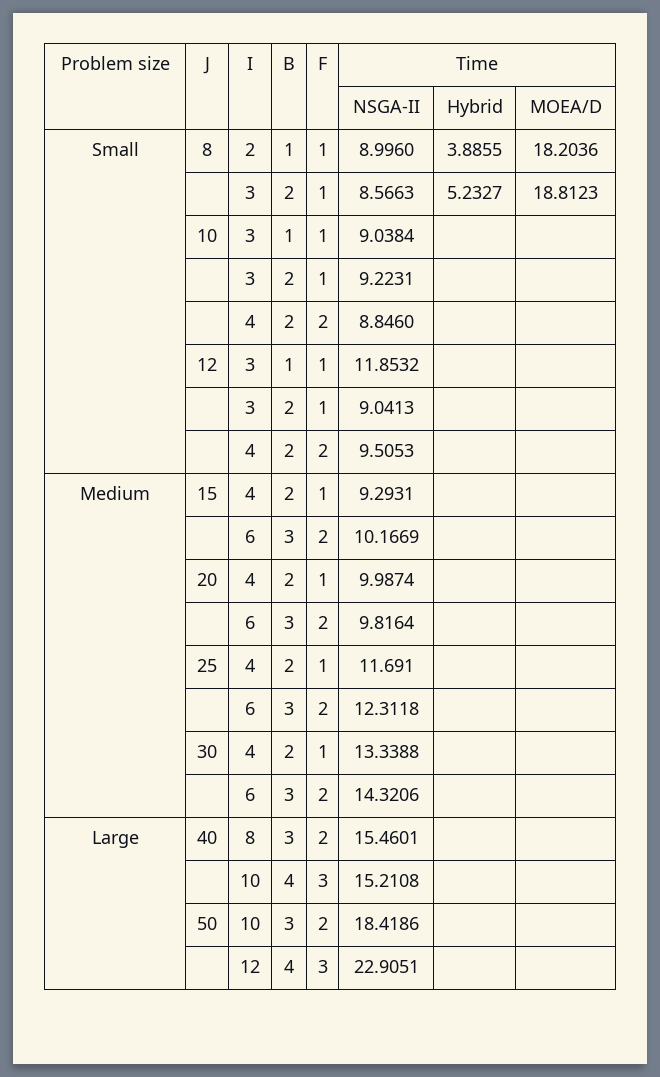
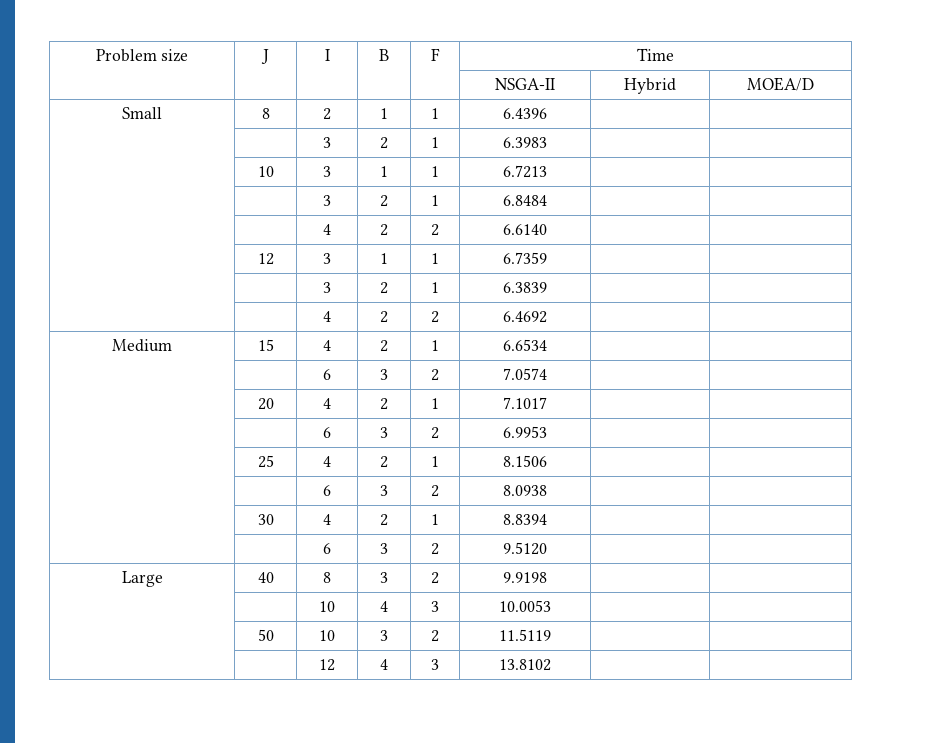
[358,143,414,156] [446,143,502,156] [533,143,598,156] [245,186,255,199] [284,186,294,199] [317,186,328,199] [358,186,414,199] [446,186,502,199] [533,186,598,199] [197,229,217,242] [245,229,255,242] [284,229,294,242] [317,229,328,242] [358,229,414,242] [245,272,255,285] [284,272,294,285] [317,272,328,285] [358,272,414,285] [245,315,255,328] [284,315,294,328] [317,315,328,328] [358,315,414,328] 8.9960 | 3.8855 | 18.2036 // | | 3 | 2 | 1 | 8.5663 | 5.2327 | 18.8123 // | 10 | 3 | 1 | 1 | 9.0384 | | // | | 3 | 2 | 1 | 9.2231 | | // | | 4 | 2 | 2 | 8.8460 -> [503,108,547,119] [323,137,331,148] [380,137,388,149] [431,137,439,148] [503,137,547,148] [257,166,274,177] [323,166,331,177] [380,166,388,177] [431,166,439,177] [503,165,547,178] [323,195,331,206] [380,195,388,207] [431,195,439,206] [503,195,547,206] [323,224,331,235] [380,224,388,236] [431,224,439,236] [503,224,547,235] 6.4396 | | // | | 3 | 2 | 1 | 6.3983 | | // | 10 | 3 | 1 | 1 | 6.7213 | | // | | 3 | 2 | 1 | 6.8484 | | // | | 4 | 2 | 2 | 6.6140
[353,358,419,371] [245,401,255,414] [284,401,294,414] [317,401,328,414] [358,401,414,414] [245,444,255,457] [284,444,294,457] [317,444,328,457] [358,444,414,457] 11.8532 | | // | | 3 | 2 | 1 | 9.0413 | | // | | 4 | 2 | 2 | 9.5053 -> [503,252,547,264] [323,282,331,293] [380,282,388,294] [431,282,439,293] [503,282,547,293] [323,311,331,322] [380,311,388,323] [431,311,439,323] [503,311,547,323] 6.7359 | | // | | 3 | 2 | 1 | 6.3839 | | // | | 4 | 2 | 2 | 6.4692
[358,487,414,500] [245,530,255,543] [284,530,294,543] [317,530,328,543] [353,530,419,543] 9.2931 | | // | | 6 | 3 | 2 | 10.1669 -> [503,339,547,351] [323,369,331,380] [380,369,388,380] [431,369,439,381] [503,368,547,380] 6.6534 | | // | | 6 | 3 | 2 | 7.0574
[358,573,414,586] [245,616,255,629] [284,616,294,629] [317,616,328,629] [358,616,414,629] 9.9874 | | // | | 6 | 3 | 2 | 9.8164 -> [503,397,547,409] [323,427,331,438] [380,427,388,438] [431,427,439,439] [503,426,547,438] 7.1017 | | // | | 6 | 3 | 2 | 6.9953
[358,659,414,672] [245,702,255,715] [284,702,294,715] [317,702,328,715] [353,702,419,715] 11.691 | | // | | 6 | 3 | 2 | 12.3118 -> [503,455,547,467] [323,485,331,496] [380,485,388,496] [431,485,439,497] [503,485,547,496] 8.1506 | | // | | 6 | 3 | 2 | 8.0938
[353,745,419,758] [245,788,255,801] [284,788,294,801] [317,788,328,801] [353,788,419,801] 13.3388 | | // | | 6 | 3 | 2 | 14.3206 -> [503,514,547,525] [323,543,331,554] [380,543,388,554] [431,543,439,555] [503,542,547,555] 8.8394 | | // | | 6 | 3 | 2 | 9.5120
[353,831,419,844] 15.4601 -> [503,572,547,583] 9.9198
[353,874,419,887] 15.2108 -> [499,600,551,612] 10.0053
[353,917,419,930] 18.4186 -> [499,629,551,641] 11.5119
[353,960,419,973] 22.9051 -> [499,659,551,671] 13.8102

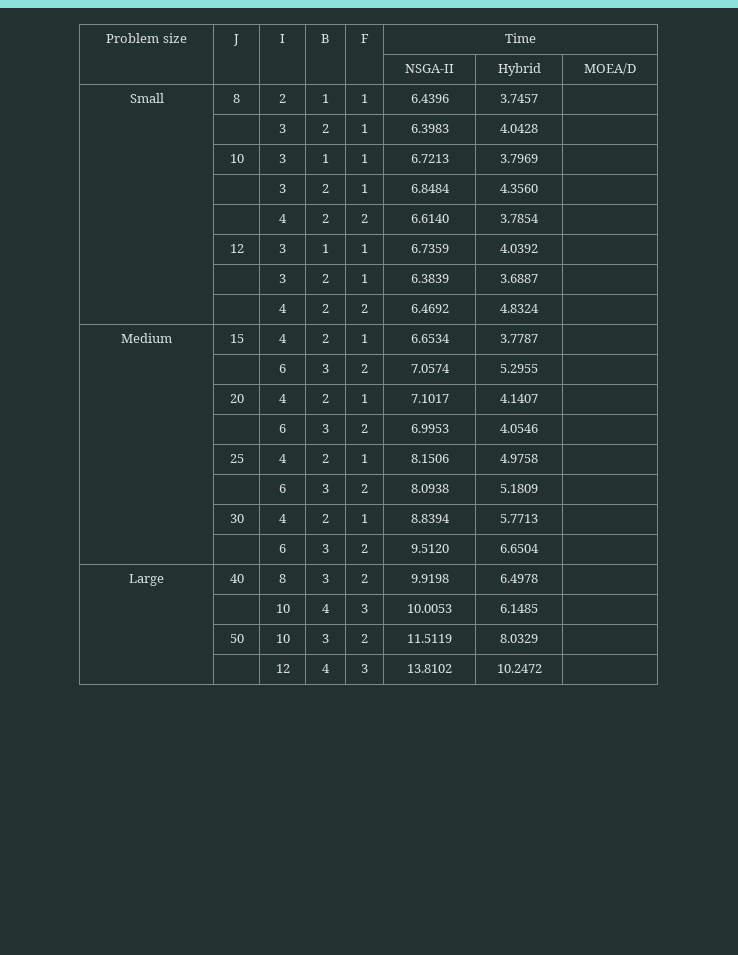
(547, 113) none -> [500,94,538,103] 3.7457
(547, 142) none -> [500,124,538,133] 4.0428
(547, 171) none -> [500,154,538,163] 3.7969
(547, 200) none -> [500,184,538,193] 4.3560
(547, 229) none -> [500,214,539,223] 3.7854
(547, 258) none -> [500,244,538,253] 4.0392
(547, 287) none -> [500,274,538,283] 3.6887
(547, 317) none -> [500,304,539,313] 4.8324
(547, 345) none -> [500,334,538,343] 3.7787
(547, 374) none -> [500,364,538,373] 5.2955
(547, 403) none -> [500,394,538,403] 4.1407
(547, 432) none -> [500,424,538,433] 4.0546
(547, 461) none -> [500,454,538,463] 4.9758
(547, 490) none -> [500,484,538,493] 5.1809
(547, 519) none -> [500,514,538,523] 5.7713
(547, 548) none -> [500,544,539,553] 6.6504
(547, 577) none -> [500,574,538,583] 6.4978
(551, 606) none -> [500,604,538,613] 6.1485
(551, 635) none -> [500,634,538,643] 8.0329
(551, 665) none -> [496,664,542,673] 10.2472

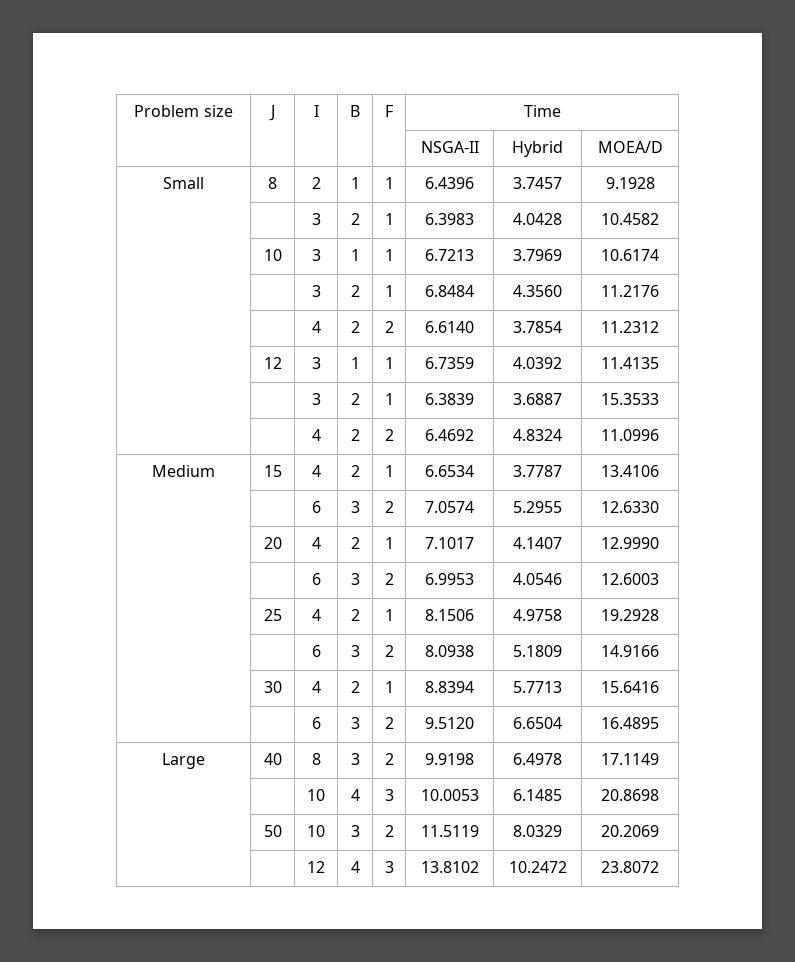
(538, 98) none -> [605,177,655,189] 9.1928
(538, 128) none -> [601,213,659,225] 10.4582
(538, 158) none -> [601,249,659,261] 10.6174
(538, 188) none -> [601,285,659,297] 11.2176
(539, 218) none -> [601,321,659,333] 11.2312
(538, 248) none -> [601,357,659,369] 11.4135
(538, 278) none -> [601,393,659,405] 15.3533
(539, 308) none -> [601,429,659,441] 11.0996
(538, 338) none -> [601,465,659,477] 13.4106
(538, 368) none -> [601,501,659,513] 12.6330
(538, 398) none -> [601,537,659,549] 12.9990
(538, 428) none -> [601,573,659,585] 12.6003
(538, 458) none -> [601,609,659,621] 19.2928
(538, 488) none -> [601,645,659,657] 14.9166
(538, 518) none -> [601,681,659,693] 15.6416
(539, 548) none -> [601,717,659,729] 16.4895
(538, 578) none -> [601,753,659,765] 17.1149
(538, 608) none -> [601,789,659,801] 20.8698
(538, 638) none -> [601,825,659,837] 20.2069
(542, 668) none -> [601,861,659,873] 23.8072

